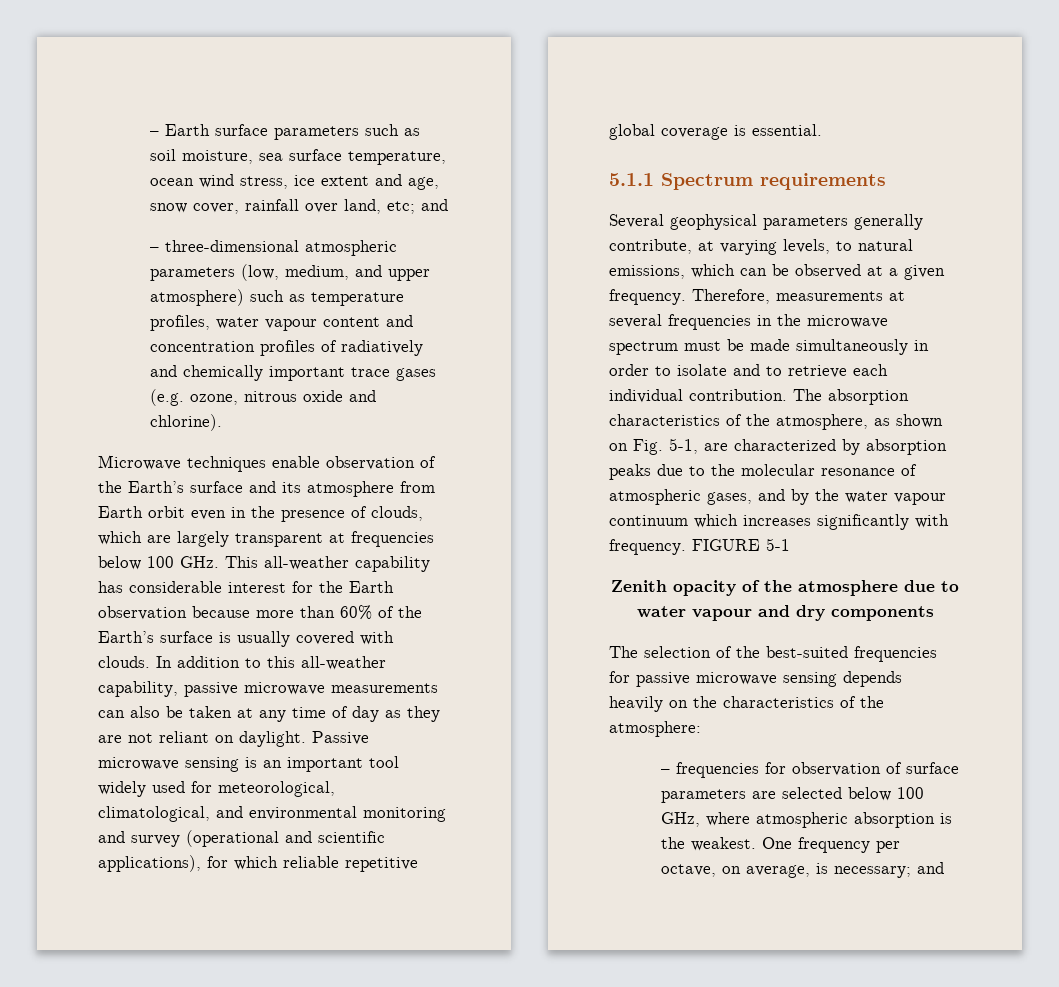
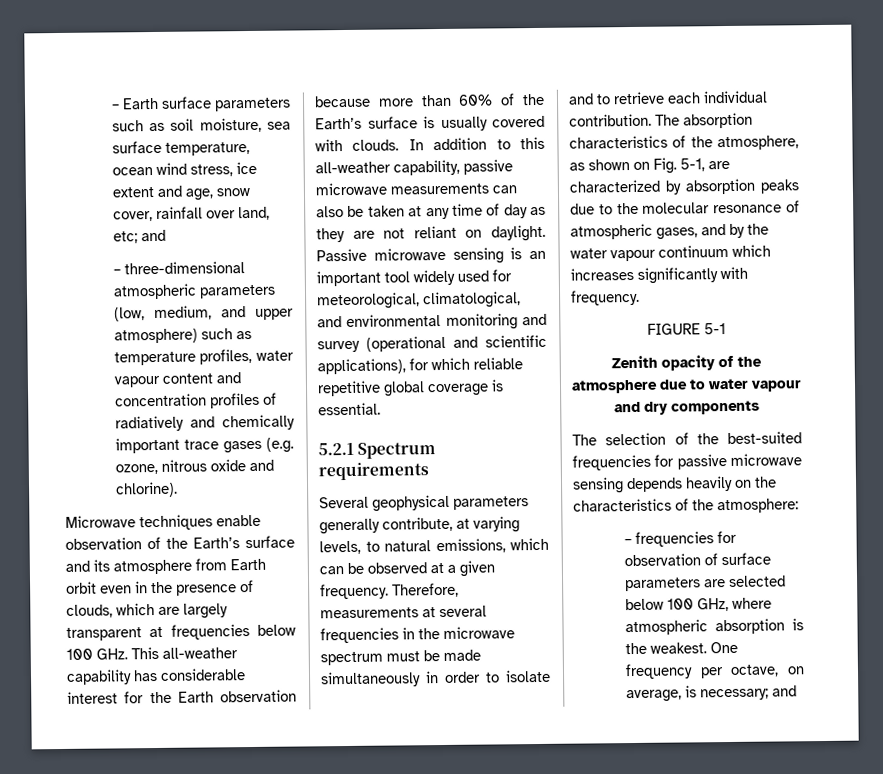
[609,173,654,186] 5.1.1 -> [318,442,354,456] 5.2.1
(686, 547) none -> (640, 297) //

